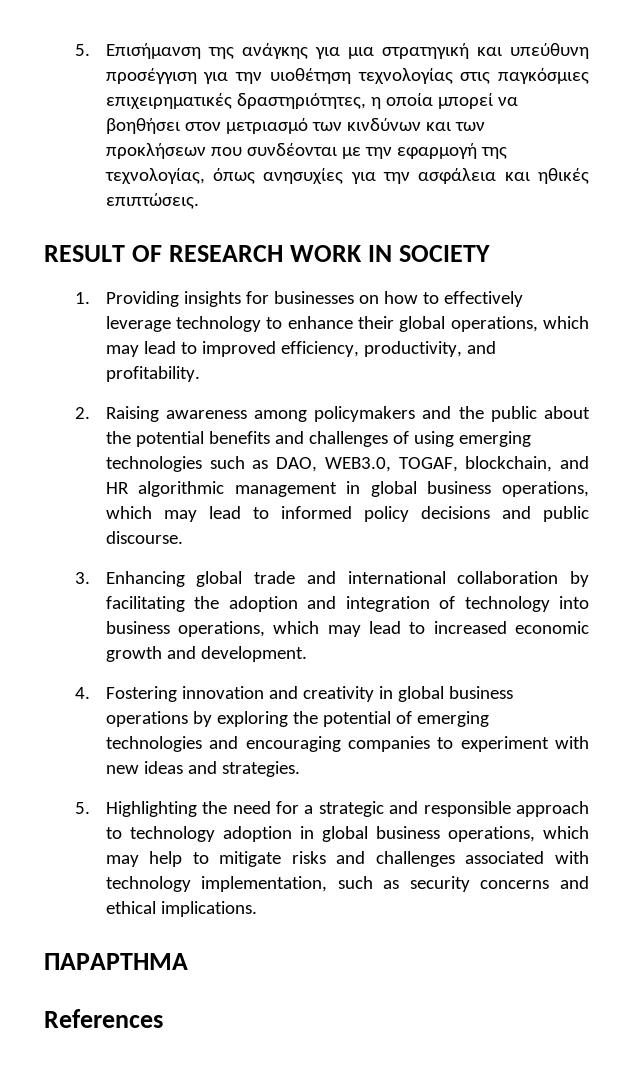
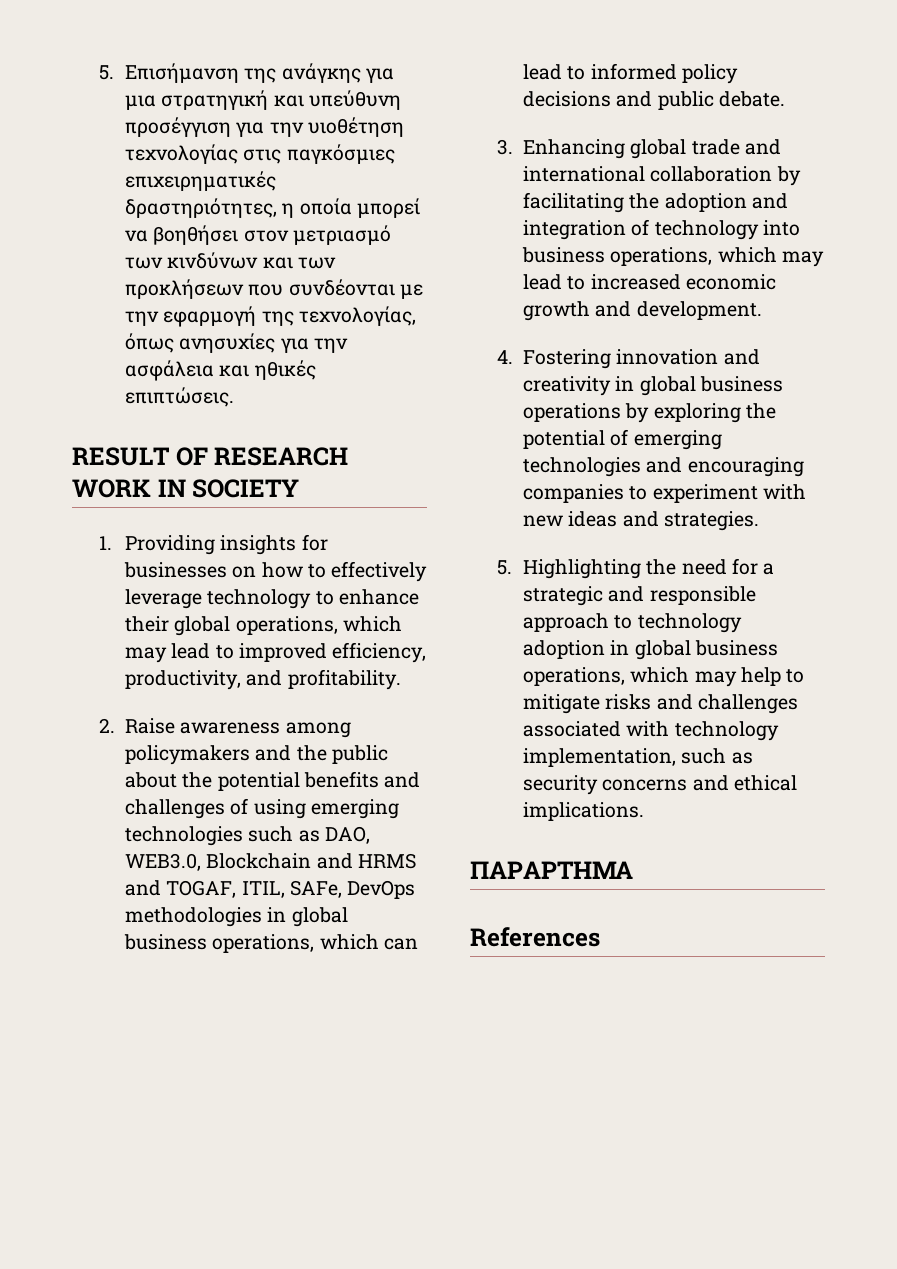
[105,406,159,422] Raising -> [125,718,176,734] Raise
[398,456,589,472] [105,481,589,497] [105,506,197,522] TOGAF, blockchain, and HR algorithmic management in global business operations, which may -> [206,853,417,869] [125,880,416,899] [125,907,348,927] [124,934,419,953] Blockchain and HRMS and TOGAF, ITIL, SAFe, DevOps methodologies in global business operations, which can
[105,531,183,544] discourse. -> [719,91,786,107] debate.

